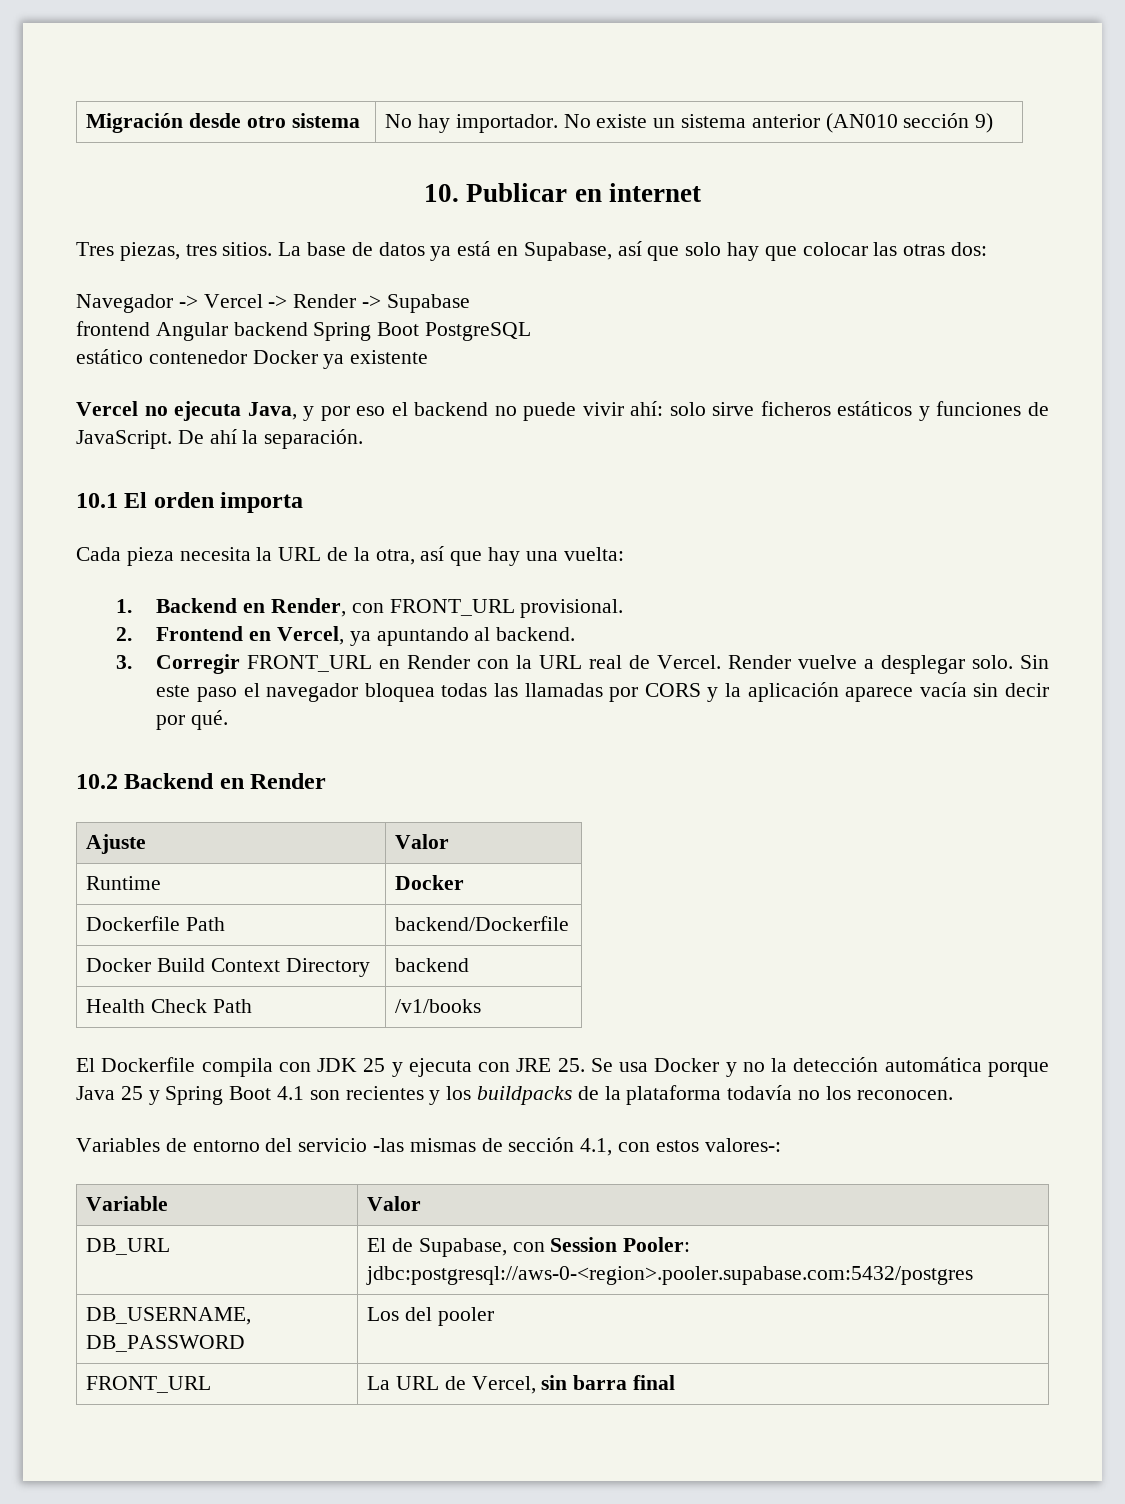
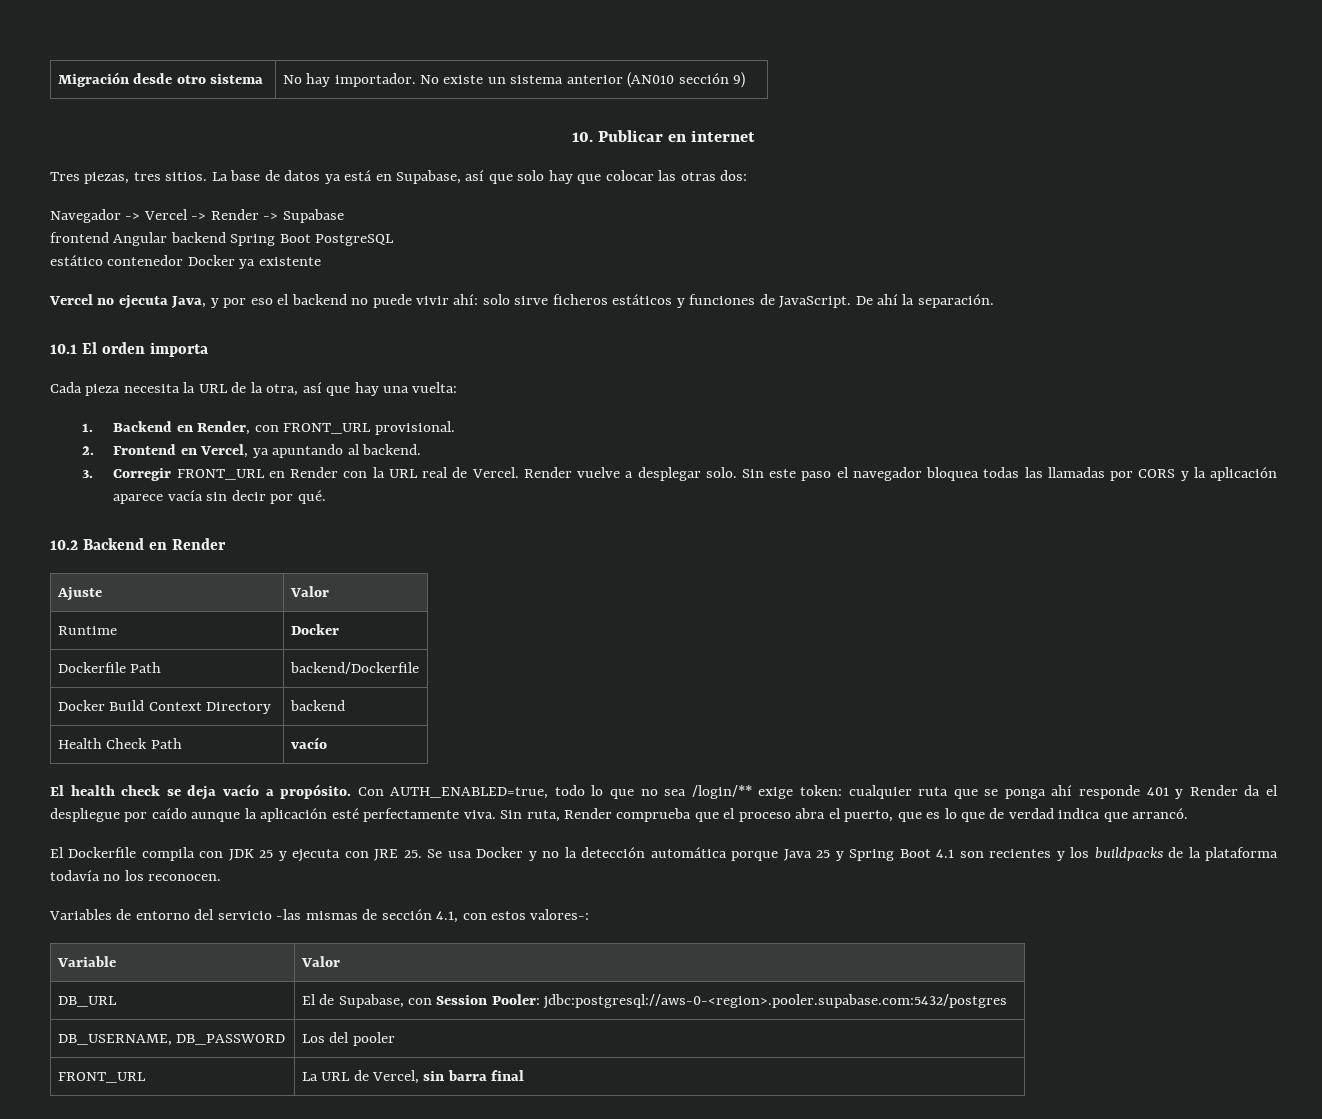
[395,999,482,1013] /v1/books -> [290,737,327,749] [50,784,1278,800] [50,808,1189,822] vacío // El health check se deja vacío a propósito. Con AUTH_ENABLED=true, todo lo que no sea /login/** exige token: cualquier ruta que se ponga ahí responde 401 y Render da el despliegue por caído aunque la aplicación esté perfectamente viva. Sin ruta, Render comprueba que el proceso abra el puerto, que es lo que de verdad indica que arrancó.

